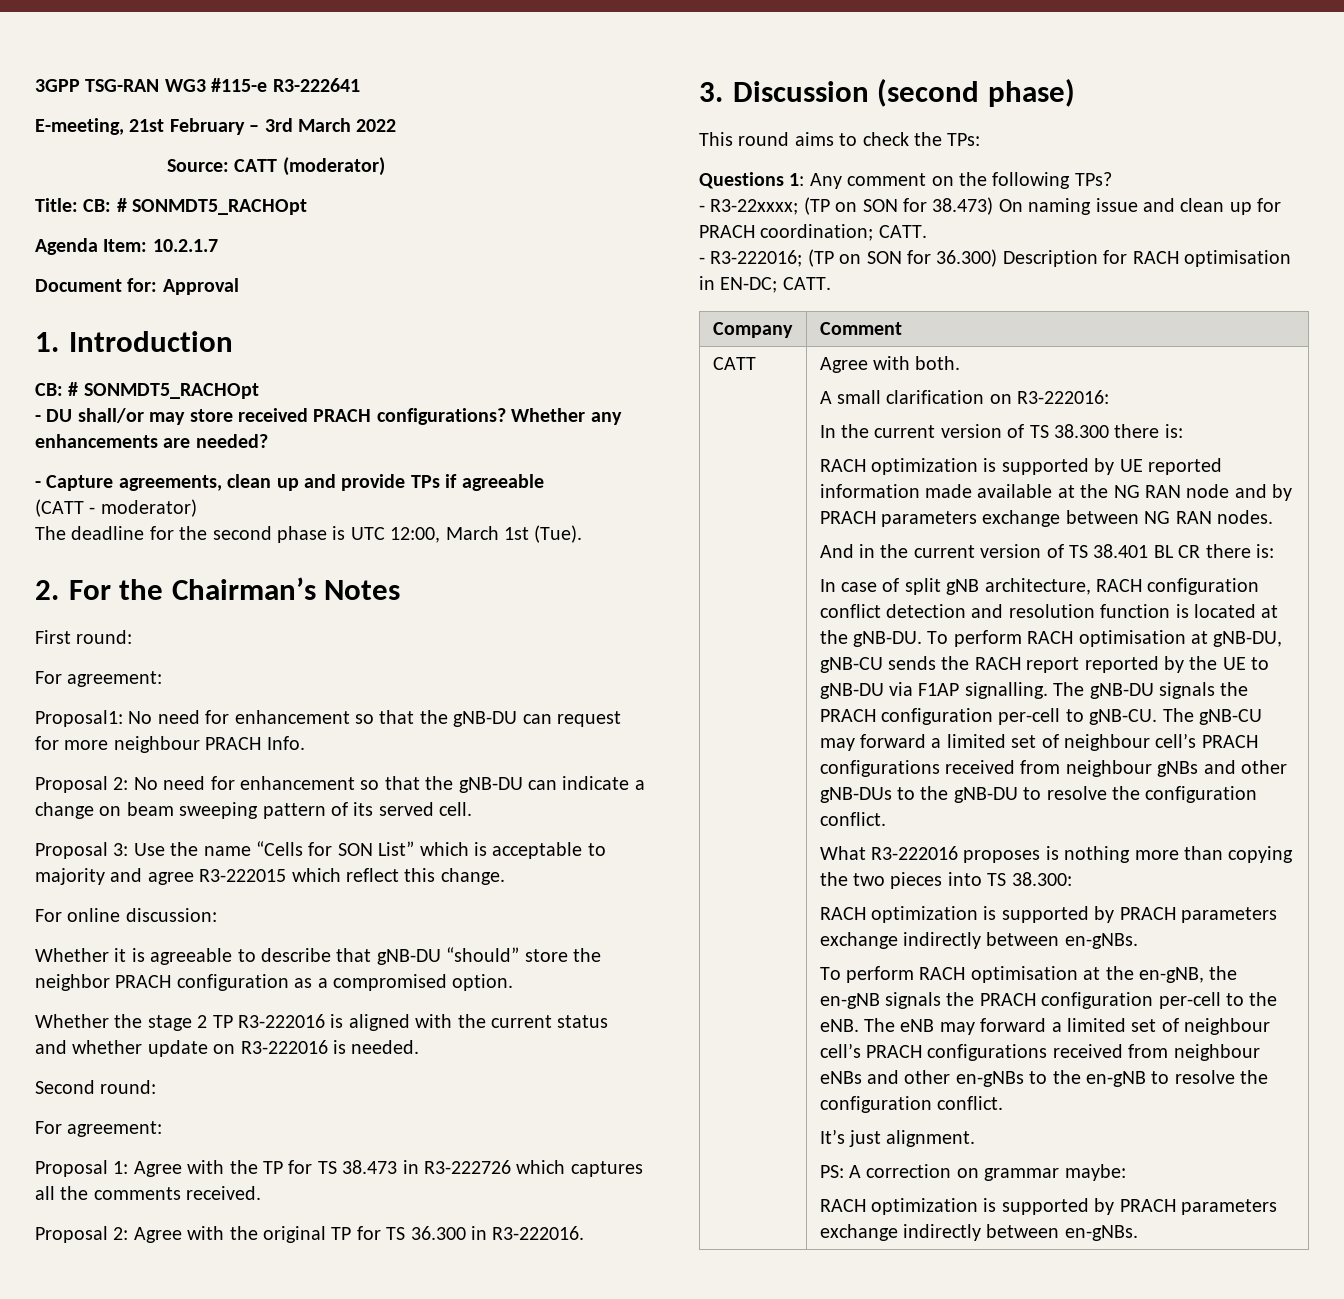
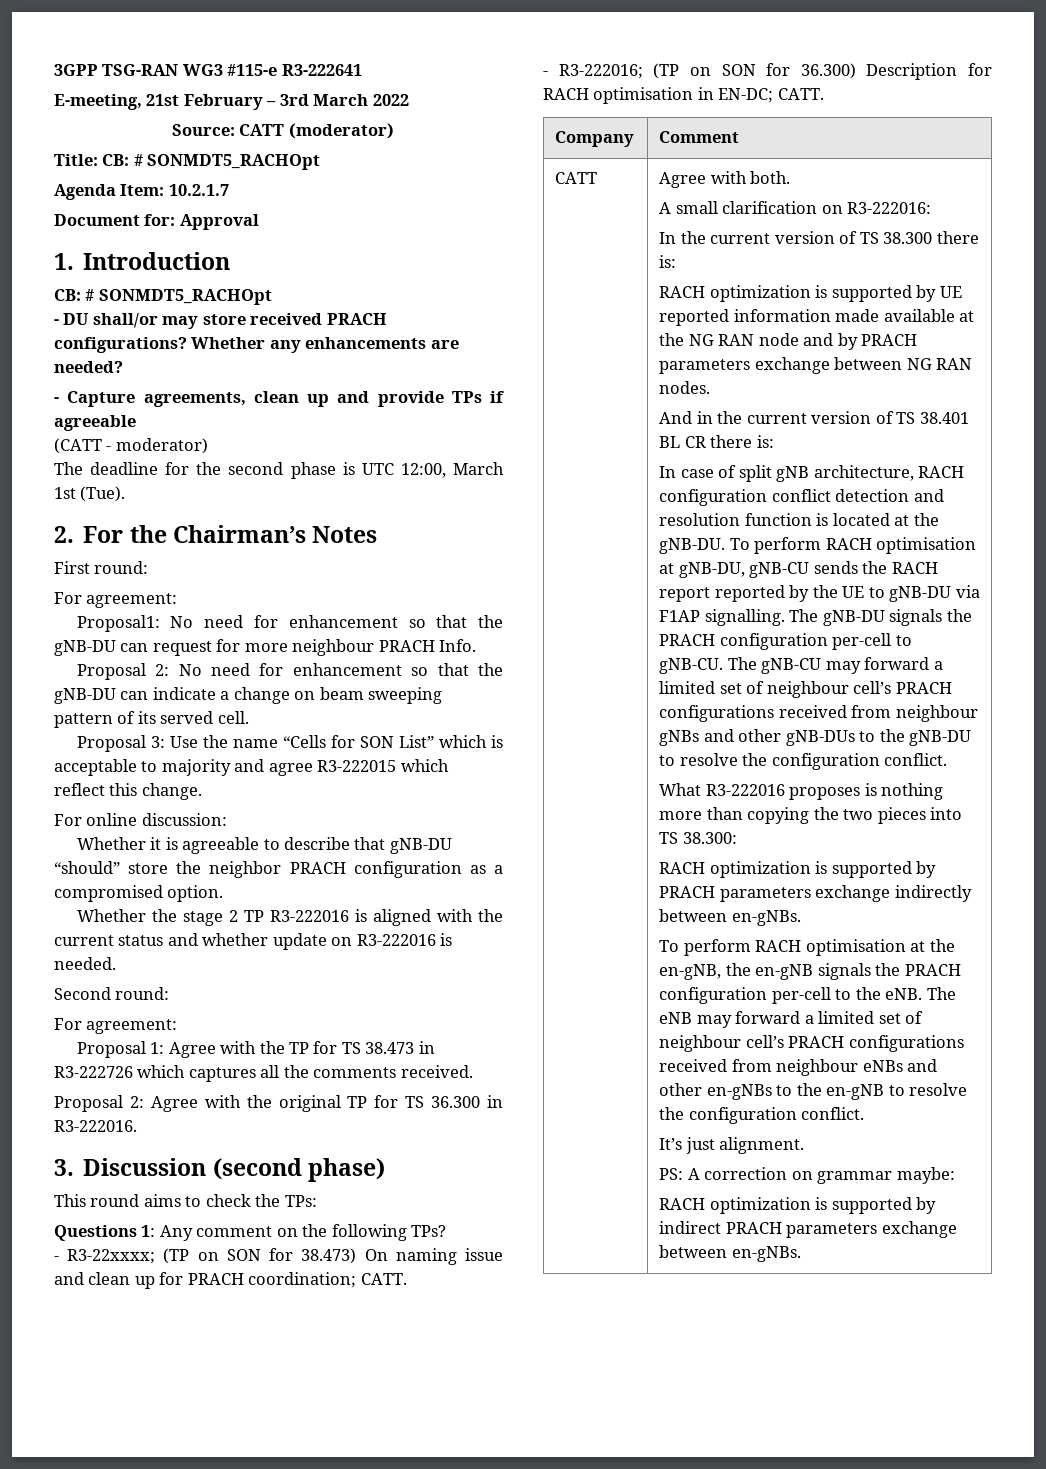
[1119,1199,1277,1215] [819,1224,981,1241] PRACH parameters exchange indirectly -> [659,1221,957,1238] indirect PRACH parameters exchange

